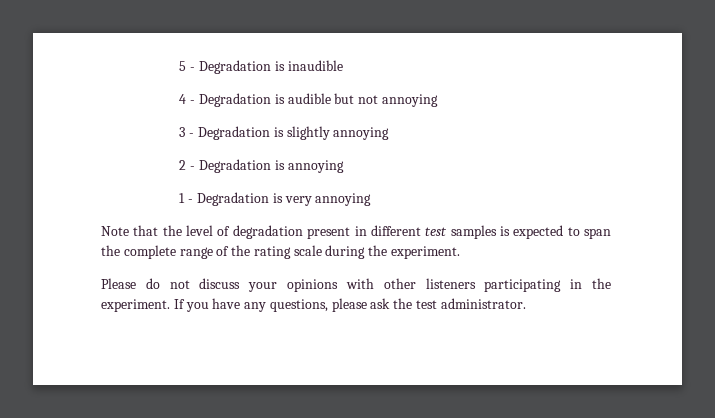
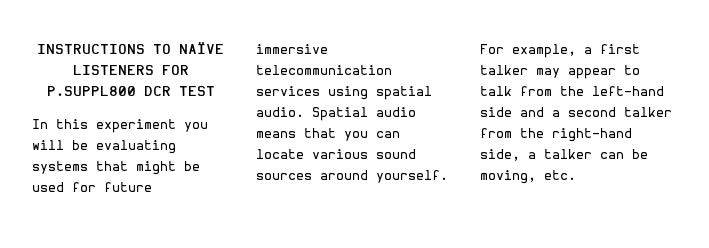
[179,60,343,74] [179,93,438,107] [179,126,390,140] [179,159,344,173] [179,192,372,206] [101,225,611,239] [101,245,461,259] [101,278,611,292] [101,298,526,312] 5 - Degradation is inaudible // 4 - Degradation is audible but not annoying // 3 - Degradation is slightly annoying // 2 - Degradation is annoying // 1 - Degradation is very annoying // Note that the level of degradation present in different test samples is expected to span the complete range of the rating scale during the experiment. // Please do not discuss your opinions with other listeners participating in the experiment. If you have any questions, please ask the test administrator. -> [37,42,224,54] [72,65,189,75] [46,86,215,96] [32,119,208,133] [32,140,176,154] [32,161,200,175] [32,182,152,192] [256,44,328,54] [256,65,392,75] [256,86,432,100] [256,107,416,121] [256,128,400,141] [256,149,416,159] [256,170,448,183] [480,44,640,58] [480,65,640,79] [480,86,664,96] [480,107,672,117] [480,128,632,142] [480,149,648,161] [480,170,576,184] INSTRUCTIONS TO NAÏVE LISTENERS FOR P.SUPPL800 DCR TEST // In this experiment you will be evaluating systems that might be used for future immersive telecommunication services using spatial audio. Spatial audio means that you can locate various sound sources around yourself. For example, a first talker may appear to talk from the left-hand side and a second talker from the right-hand side, a talker can be moving, etc.

